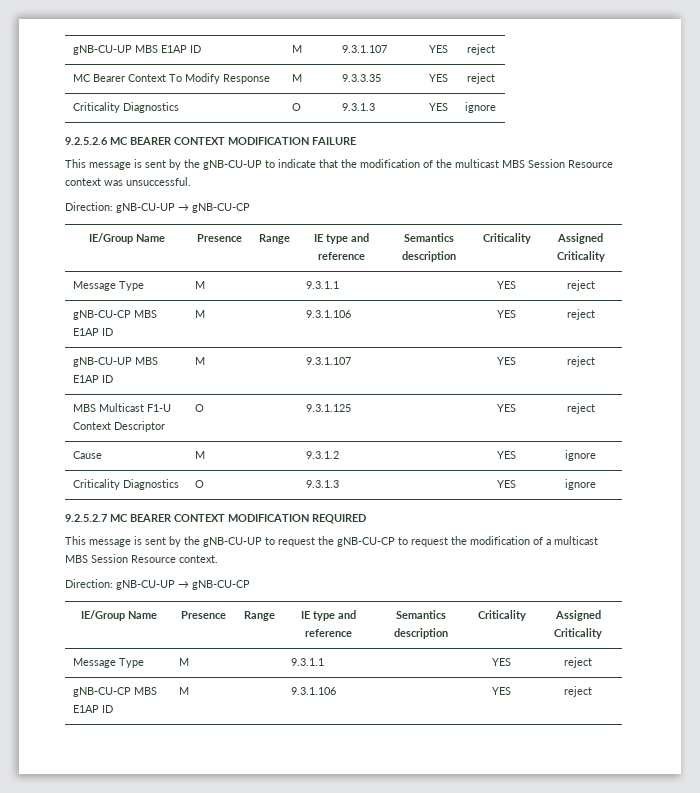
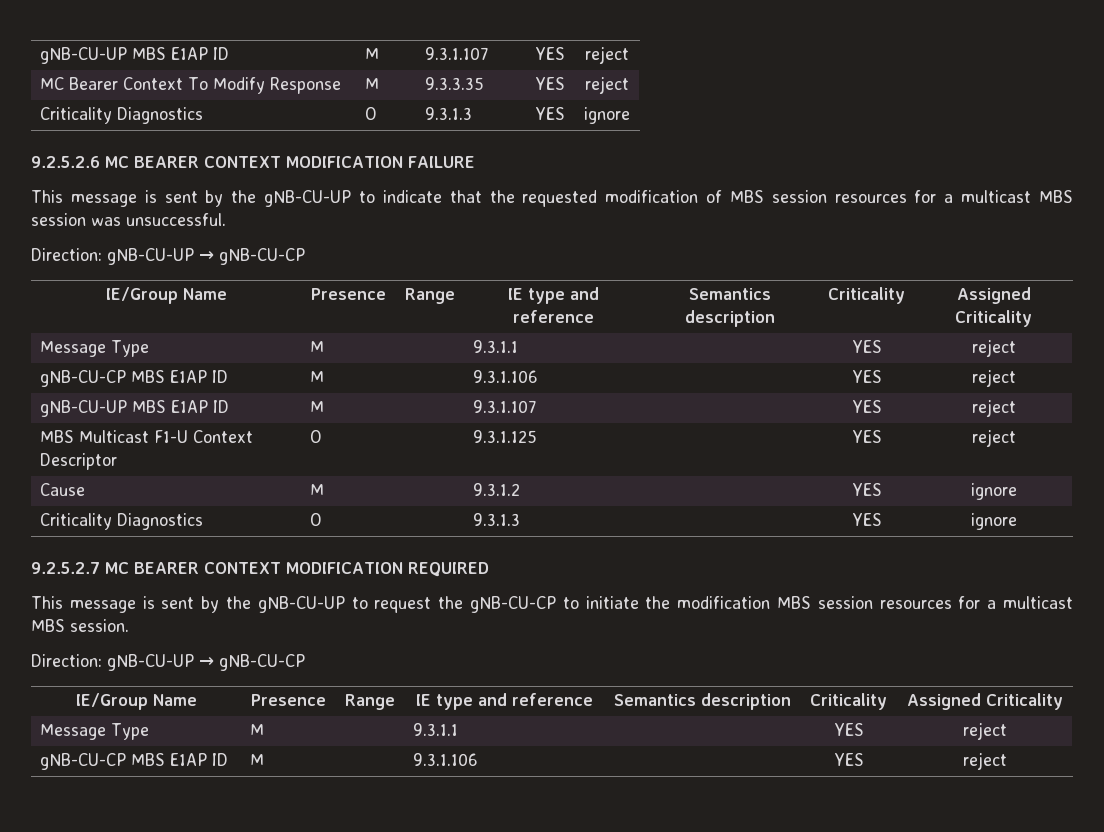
[360,159,613,168] [65,178,101,186] modification of the multicast MBS Session Resource context -> [522,190,1074,207] [31,213,86,226] requested modification of MBS session resources for a multicast MBS session
[411,536,598,547] [65,554,218,563] request the modification of a multicast MBS Session Resource context. -> [585,596,1073,609] [31,619,129,632] initiate the modification MBS session resources for a multicast MBS session.

